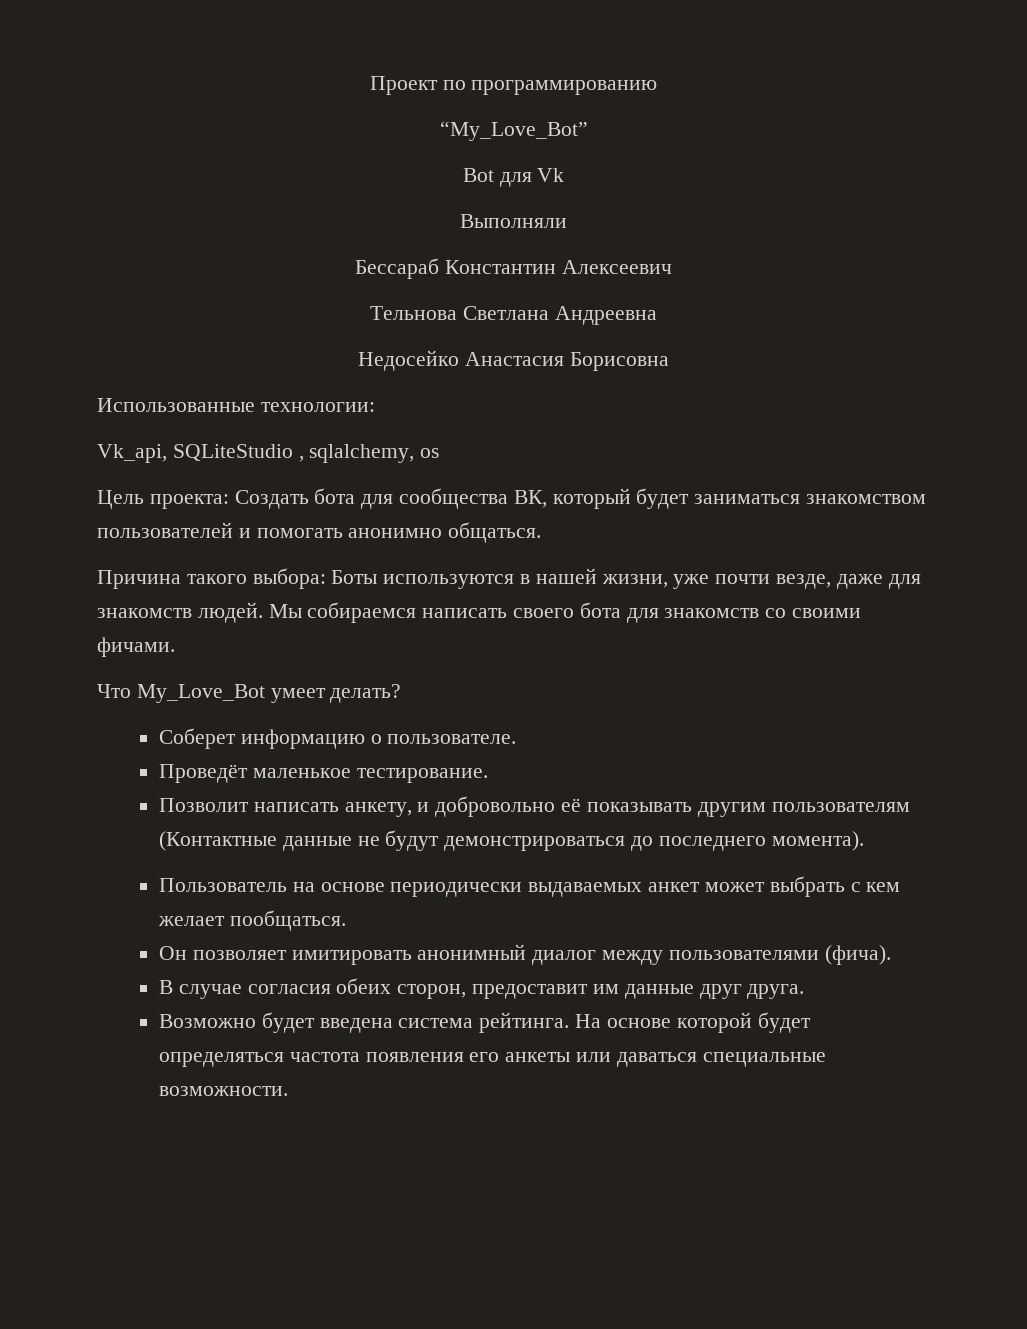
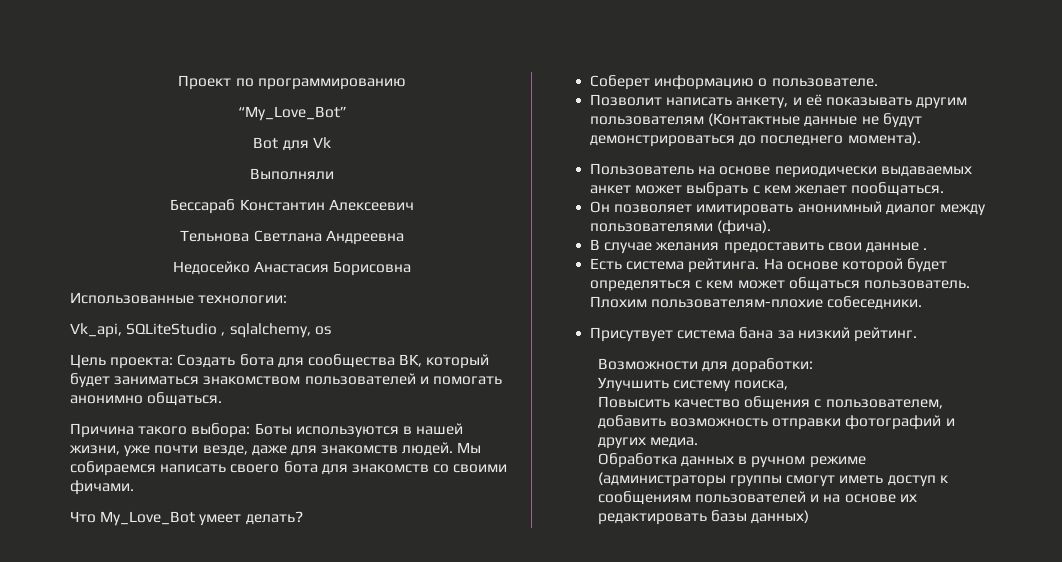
[159,764,488,783] // Проведёт маленькое тестирование. -> (878, 82) none
[435,796,556,817] добровольно -> (802, 101) none
[247,978,805,999] [159,1012,393,1033] согласия обеих сторон, предоставит им данные друг друга. // Возможно будет введена -> [655,242,928,254] [589,258,622,270] желания предоставить свои данные . // Есть
[289,1052,826,1067] [159,1086,289,1096] частота появления его анкеты или даваться специальные возможности. -> [695,277,970,291] [589,296,923,310] [589,327,917,342] [597,358,814,373] [597,377,789,392] [597,396,943,410] [597,415,955,430] [597,437,698,449] [597,453,866,468] [597,472,949,487] [597,491,917,505] [597,510,810,525] с кем может общаться пользователь. Плохим пользователям-плохие собеседники. // Присутвует система бана за низкий рейтинг. // Возможности для доработки: // Улучшить систему поиска, // Повысить качество общения с пользователем, добавить возможность отправки фотографий и других медиа. // Обработка данных в ручном режиме (администраторы группы смогут иметь доступ к сообщениям пользователей и на основе их редактировать базы данных)

